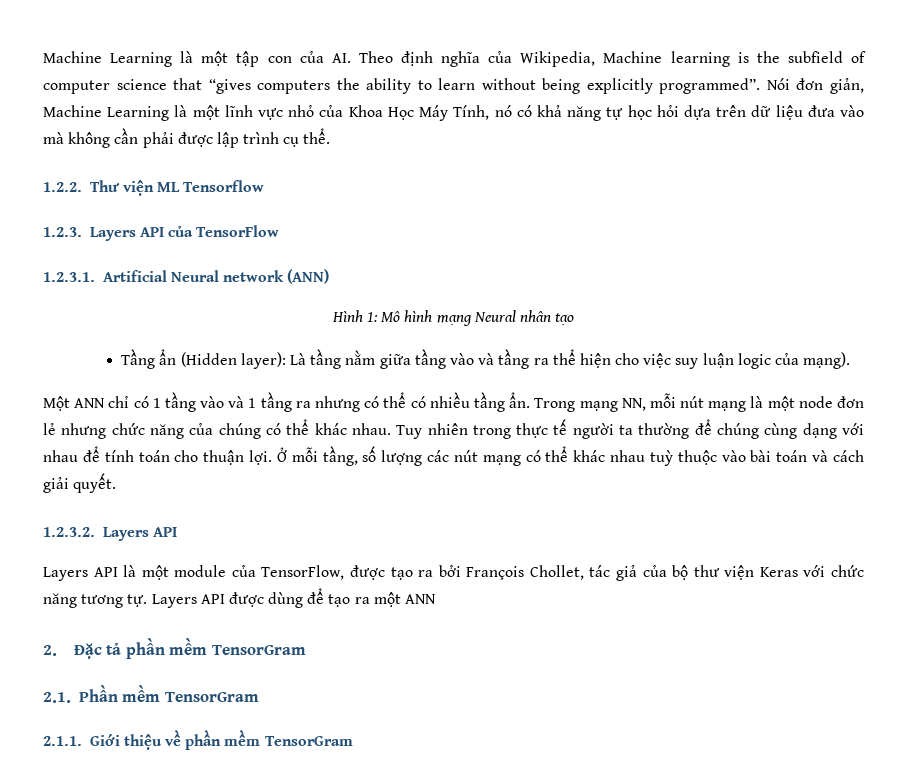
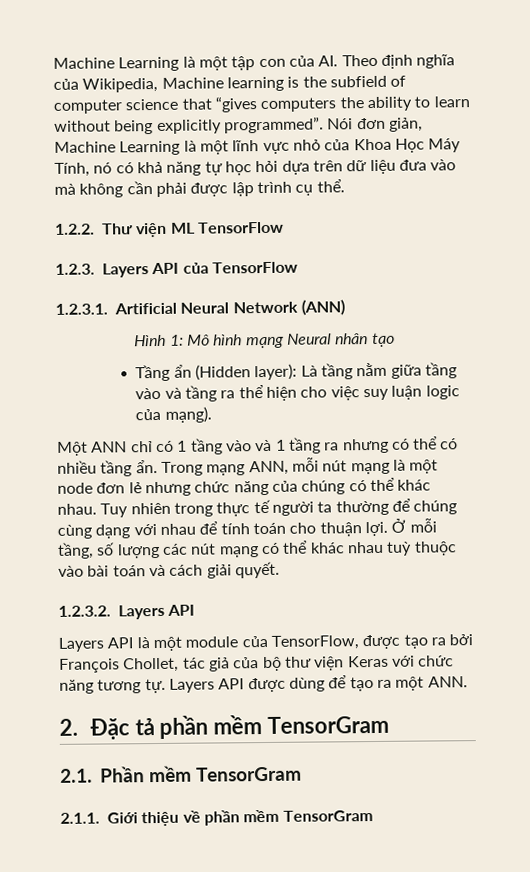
[183,180,265,192] Tensorflow -> [197,221,284,234] TensorFlow
[223,270,285,282] network -> [232,301,298,314] Network
[621,398,646,411] NN, -> [248,460,289,476] ANN,
[405,594,437,604] ANN -> [427,676,468,688] ANN.

